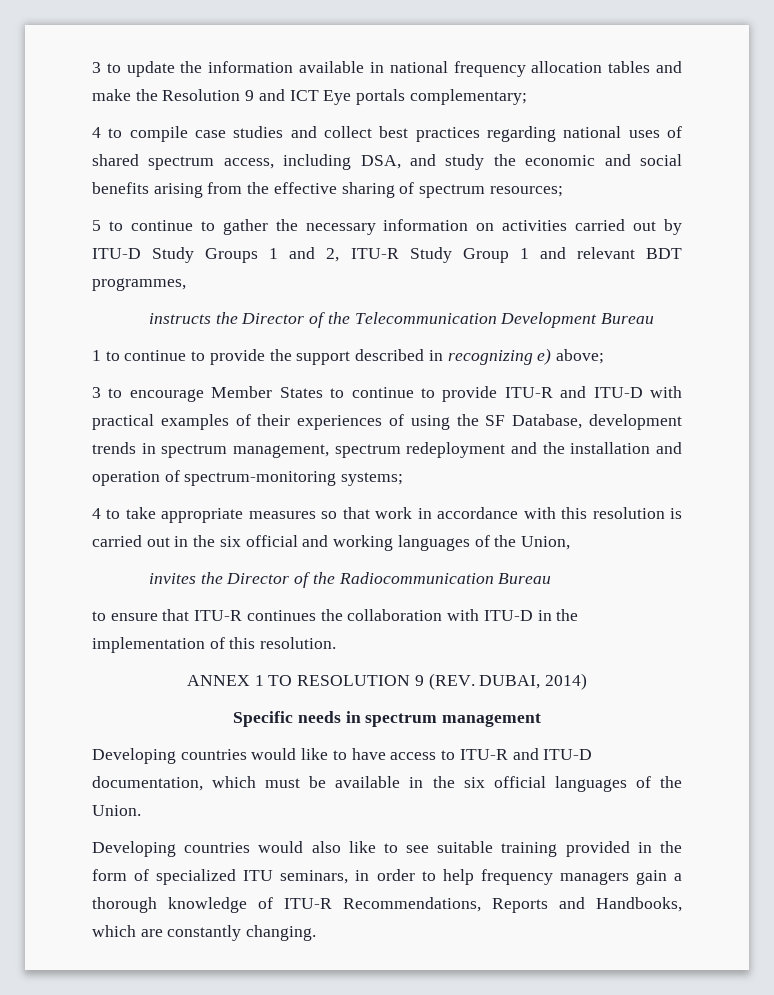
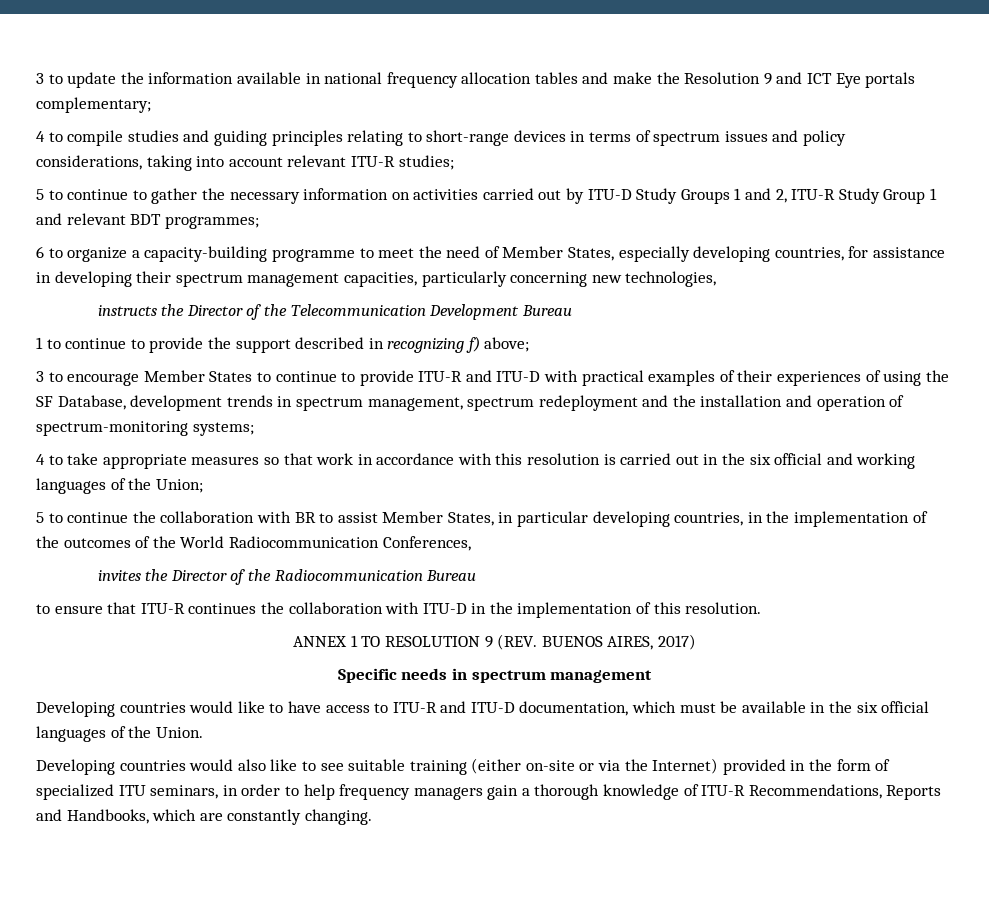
[195,130,226,138] case -> (124, 138) none
[324,126,682,142] [92,154,682,170] [92,182,563,198] collect best practices regarding national uses of shared spectrum access, including DSA, and study the economic and social benefits arising from the effective sharing of spectrum resources; -> [213,130,847,146] [36,155,454,171] guiding principles relating to short-range devices in terms of spectrum issues and policy considerations, taking into account relevant ITU-R studies;
[92,278,186,291] programmes, -> [164,216,259,229] [36,246,946,262] [36,271,717,287] programmes; // 6 to organize a capacity-building programme to meet the need of Member States, especially developing countries, for assistance in developing their spectrum management capacities, particularly concerning new technologies,
[537,348,552,365] e) -> [465,336,480,353] f)
[520,536,570,550] Union, -> [155,479,203,493] [36,511,928,527] [36,536,471,551] Union; // 5 to continue the collaboration with BR to assist Member States, in particular developing countries, in the implementation of the outcomes of the World Radiocommunication Conferences,
[479,673,588,690] DUBAI, 2014) -> [541,634,696,650] BUENOS AIRES, 2017)
(558, 849) none -> [471,758,719,774] (either on-site or via the Internet)

